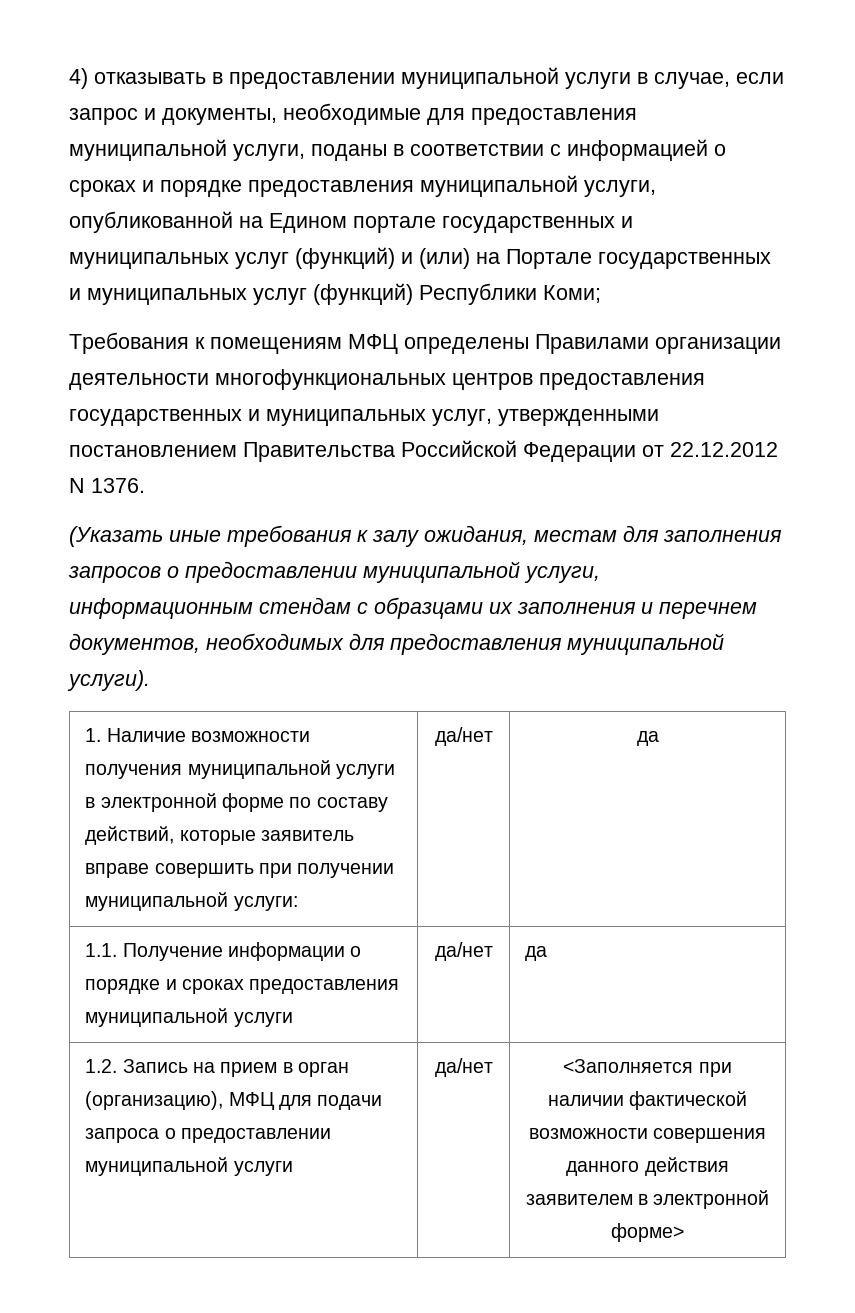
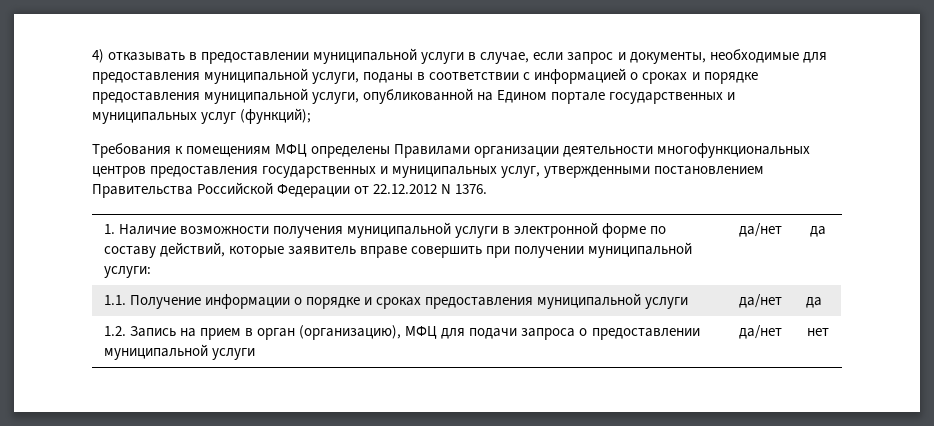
[295,247,771,269] [69,283,601,305] (функций) и (или) на Портале государственных и муниципальных услуг (функций) Республики Коми; -> [240,108,312,124] (функций);
[69,525,782,547] [68,561,600,583] [69,597,757,619] [69,633,724,655] [67,670,150,691] // (Указать иные требования к залу ожидания, местам для заполнения запросов о предоставлении муниципальной услуги, информационным стендам с образцами их заполнения и перечнем документов, необходимых для предоставления муниципальной услуги). -> (488, 189) none
[563,1059,732,1077] [547,1091,748,1110] [528,1128,767,1143] [566,1157,729,1176] [525,1190,770,1209] [610,1223,684,1242] <Заполняется при наличии фактической возможности совершения данного действия заявителем в электронной форме> -> [807,328,829,336] нет

